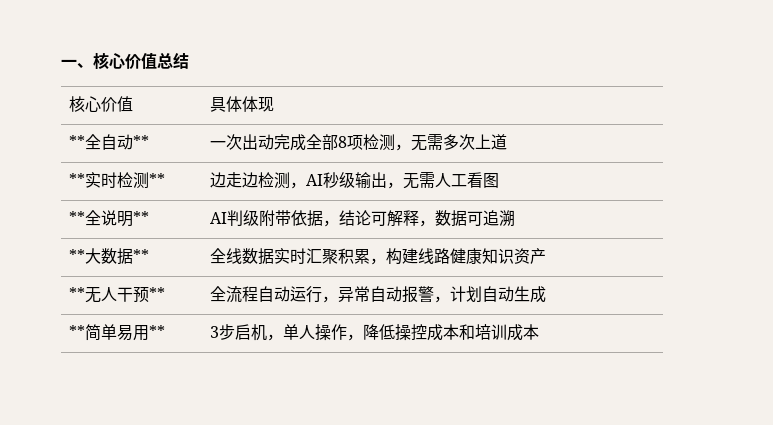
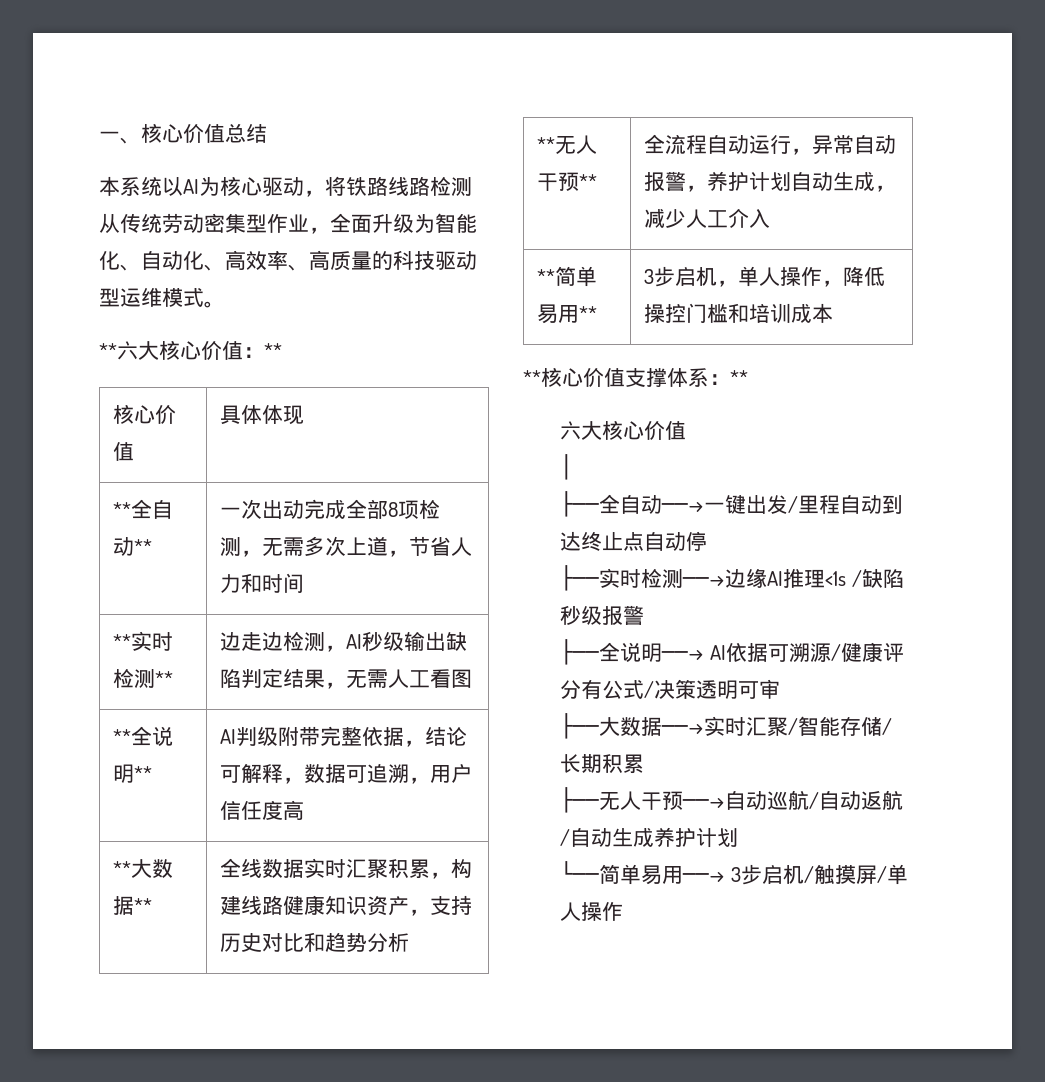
(189, 61) none -> [99,176,472,197] [99,213,477,234] [99,250,477,271] [99,287,225,308] [99,340,282,360] // 本系统以AI为核心驱动，将铁路线路检测从传统劳动密集型作业，全面升级为智能化、自动化、高效率、高质量的科技驱动型运维模式。 // **六大核心价值：**
(508, 142) none -> [387,536,472,557] [219,573,304,593] ，节省人力和时间
(388, 180) none -> [445,631,467,651] [219,668,325,688] 缺陷判定结果
(292, 218) none -> [319,726,362,746] 完整
(516, 218) none -> [408,764,472,784] [219,800,304,820] ，用户信任度高
(547, 256) none -> [408,895,472,916] [219,932,409,953] ，支持历史对比和趋势分析
(451, 299) none -> [706,171,749,191] 养护
(547, 294) none -> [874,185,896,192] [643,208,770,228] ，减少人工介入
[427,324,460,341] 成本 -> [685,303,728,323] 门槛
(540, 332) none -> [523,367,748,387] [560,420,687,440] [560,454,574,480] [560,491,904,517] [560,531,708,551] [560,565,904,591] [560,605,645,626] [560,639,904,665] [560,679,781,699] [560,713,893,739] [560,754,645,774] [560,787,904,813] [560,827,739,848] [560,861,908,885] [560,902,624,921] // **核心价值支撑体系：** // 六大核心价值 // │ // ├──全自动──→一键出发/里程自动到达终止点自动停 // ├──实时检测──→边缘AI推理<1s /缺陷秒级报警 // ├──全说明──→ AI依据可溯源/健康评分有公式/决策透明可审 // ├──大数据──→实时汇聚/智能存储/长期积累 // ├──无人干预──→自动巡航/自动返航/自动生成养护计划 // └──简单易用──→ 3步启机/触摸屏/单人操作

